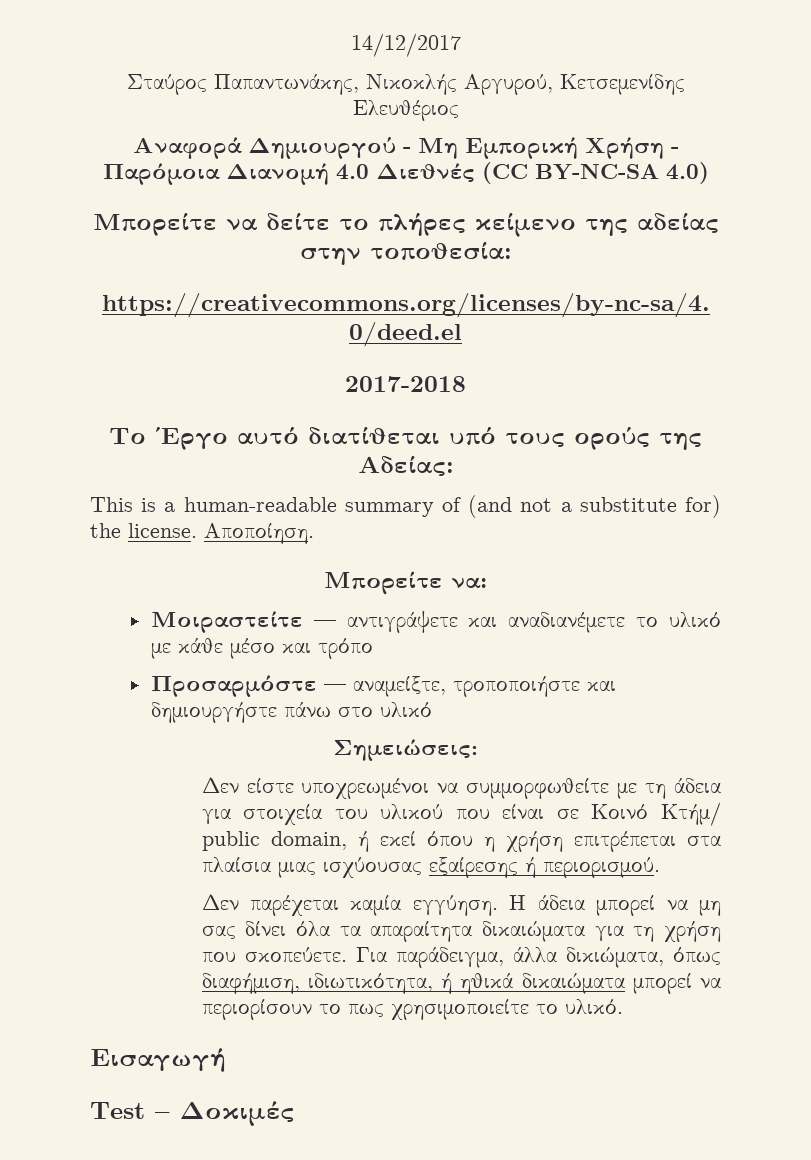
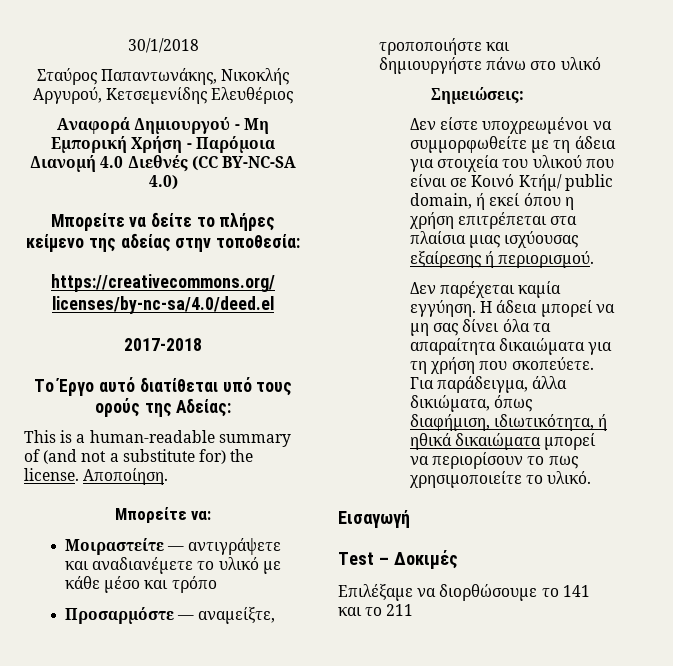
[350,33,461,57] 14/12/2017 -> [127,38,199,53] 30/1/2018
(295, 1113) none -> [338,583,590,601] [338,604,414,616] // Επιλέξαμε να διορθώσουμε το 141 και το 211

